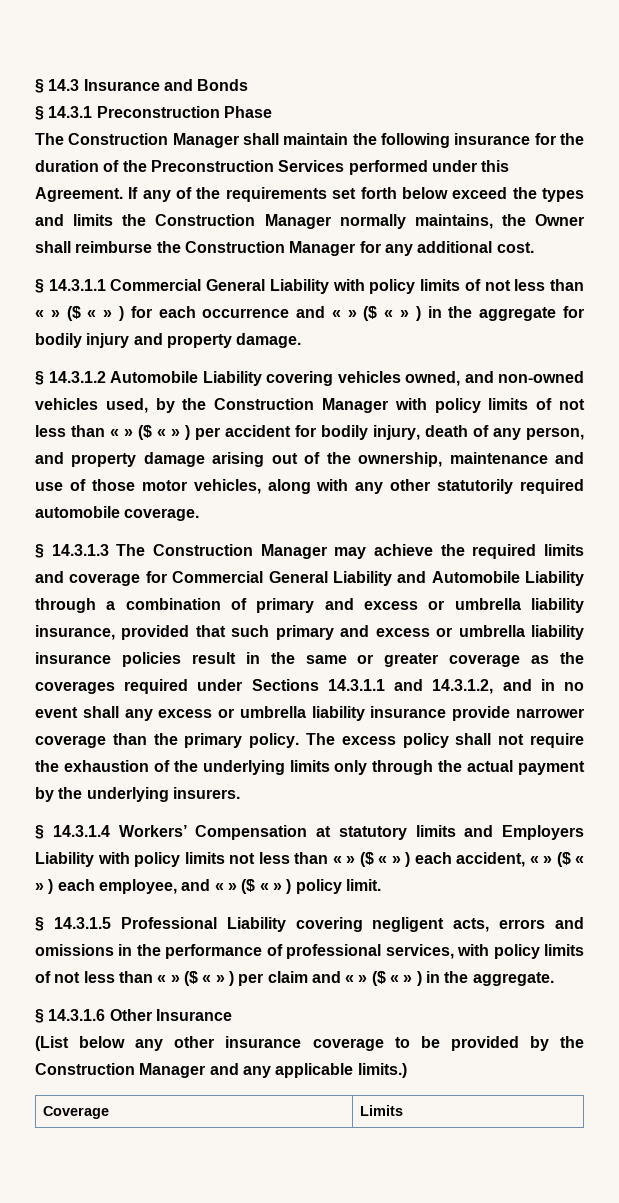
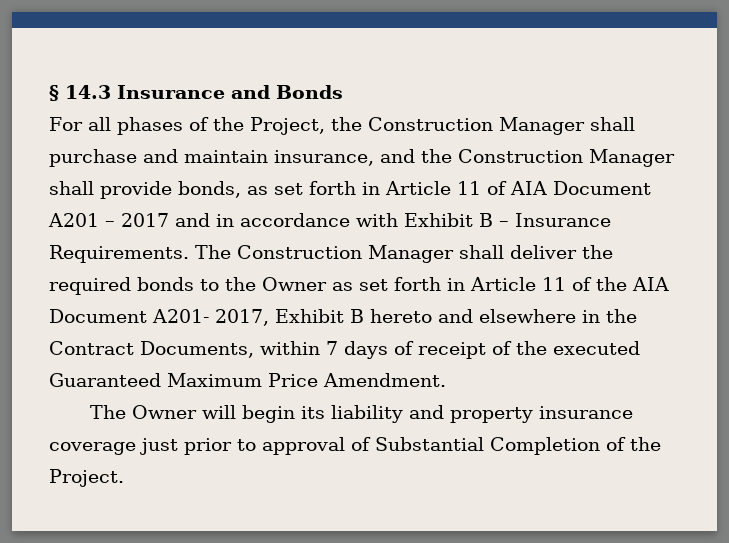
[35,106,272,120] [35,133,584,148] [35,160,510,175] [35,187,585,202] [35,214,584,229] [35,241,534,256] [35,279,585,294] [35,306,584,321] [35,333,302,348] [35,371,584,386] [35,398,585,413] [35,425,584,440] [35,452,585,467] [35,479,585,494] [35,506,200,521] [35,544,584,559] [35,571,584,586] [35,598,584,613] [35,625,585,640] [35,652,584,667] [35,679,584,694] [35,706,584,721] [35,733,584,748] [35,760,586,775] [35,787,240,802] [35,825,584,840] [35,852,584,867] [35,879,381,894] [35,917,584,932] [35,944,585,959] [35,971,554,986] [35,1009,232,1023] [35,1036,585,1051] [35,1063,407,1078] [43,1106,110,1119] [360,1105,404,1116] § 14.3.1 Preconstruction Phase // The Construction Manager shall maintain the following insurance for the duration of the Preconstruction Services performed under this Agreement. If any of the requirements set forth below exceed the types and limits the Construction Manager normally maintains, the Owner shall reimburse the Construction Manager for any additional cost. // § 14.3.1.1 Commercial General Liability with policy limits of not less than « » ($ « » ) for each occurrence and « » ($ « » ) in the aggregate for bodily injury and property damage. // § 14.3.1.2 Automobile Liability covering vehicles owned, and non-owned vehicles used, by the Construction Manager with policy limits of not less than « » ($ « » ) per accident for bodily injury, death of any person, and property damage arising out of the ownership, maintenance and use of those motor vehicles, along with any other statutorily required automobile coverage. // § 14.3.1.3 The Construction Manager may achieve the required limits and coverage for Commercial General Liability and Automobile Liability through a combination of primary and excess or umbrella liability insurance, provided that such primary and excess or umbrella liability insurance policies result in the same or greater coverage as the coverages required under Sections 14.3.1.1 and 14.3.1.2, and in no event shall any excess or umbrella liability insurance provide narrower coverage than the primary policy. The excess policy shall not require the exhaustion of the underlying limits only through the actual payment by the underlying insurers. // § 14.3.1.4 Workers’ Compensation at statutory limits and Employers Liability with policy limits not less than « » ($ « » ) each accident, « » ($ « » ) each employee, and « » ($ « » ) policy limit. // § 14.3.1.5 Professional Liability covering negligent acts, errors and omissions in the performance of professional services, with policy limits of not less than « » ($ « » ) per claim and « » ($ « » ) in the aggregate. // § 14.3.1.6 Other Insurance // (List below any other insurance coverage to be provided by the Construction Manager and any applicable limits.) // Coverage | Limits -> [49,117,635,135] [49,149,675,167] [49,181,651,199] [48,213,611,227] [49,245,613,263] [49,277,669,295] [49,309,637,326] [49,341,640,359] [49,373,446,387] [89,405,633,423] [49,437,661,455] [49,469,124,487] For all phases of the Project, the Construction Manager shall purchase and maintain insurance, and the Construction Manager shall provide bonds, as set forth in Article 11 of AIA Document A201 – 2017 and in accordance with Exhibit B – Insurance Requirements. The Construction Manager shall deliver the required bonds to the Owner as set forth in Article 11 of the AIA Document A201- 2017, Exhibit B hereto and elsewhere in the Contract Documents, within 7 days of receipt of the executed Guaranteed Maximum Price Amendment. // The Owner will begin its liability and property insurance coverage just prior to approval of Substantial Completion of the Project.

